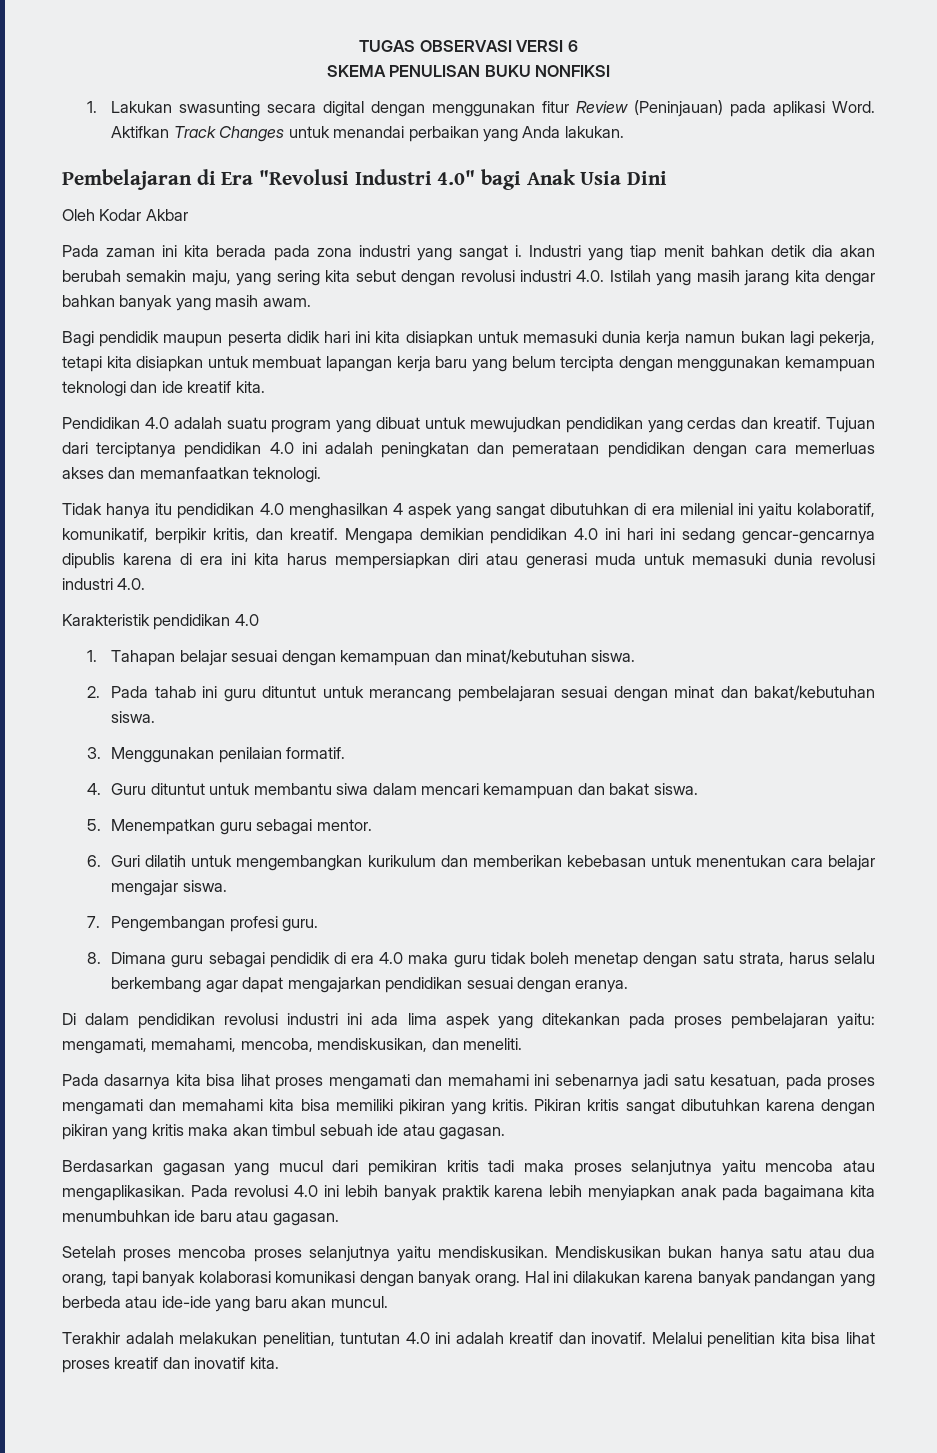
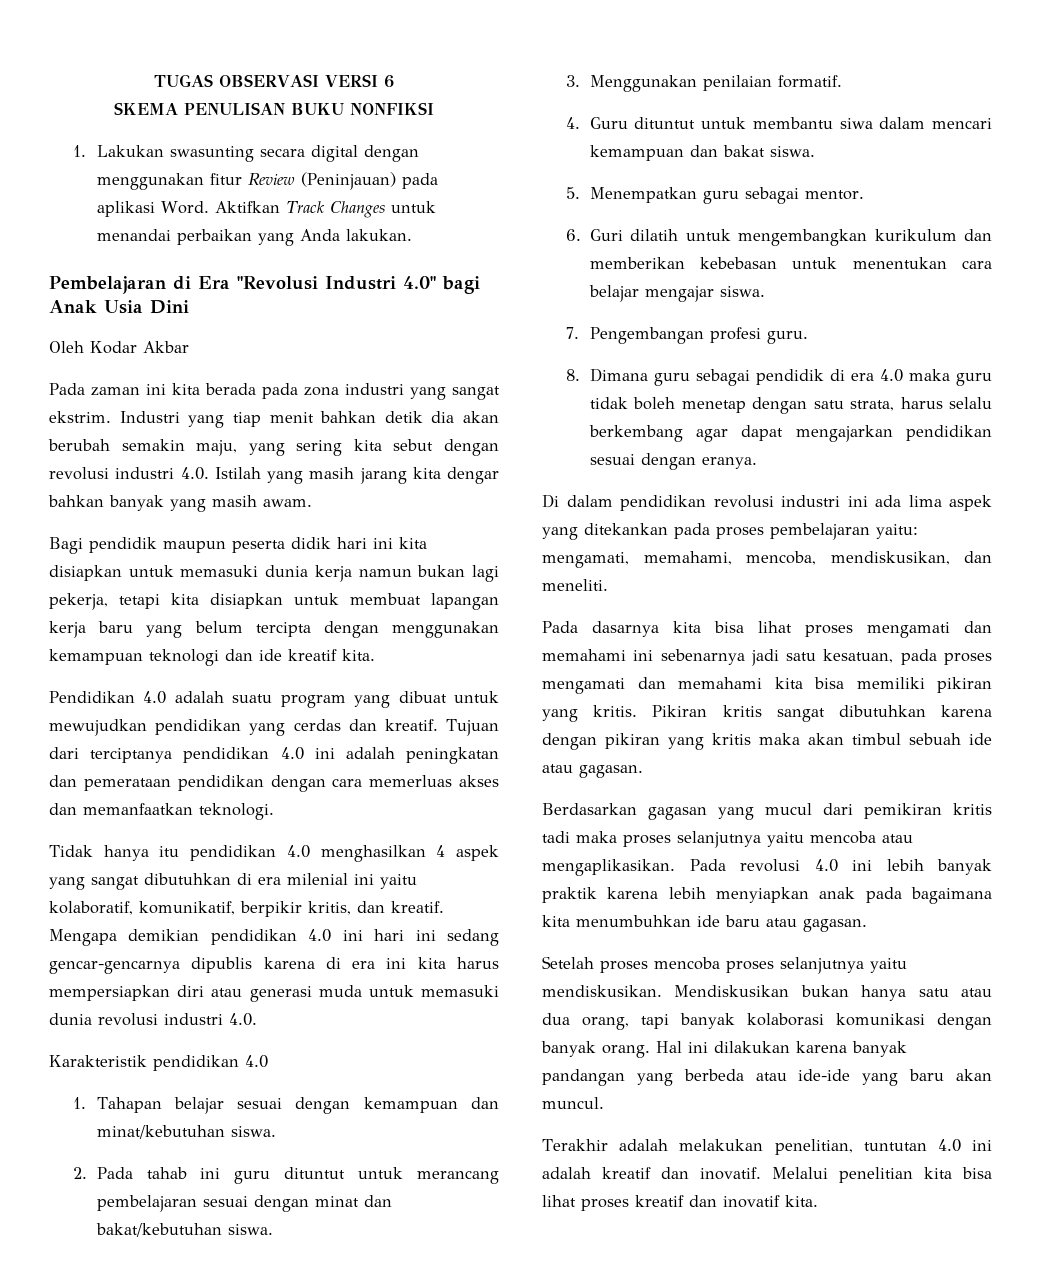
[515,245,523,257] i. -> [49,411,111,423] ekstrim.

